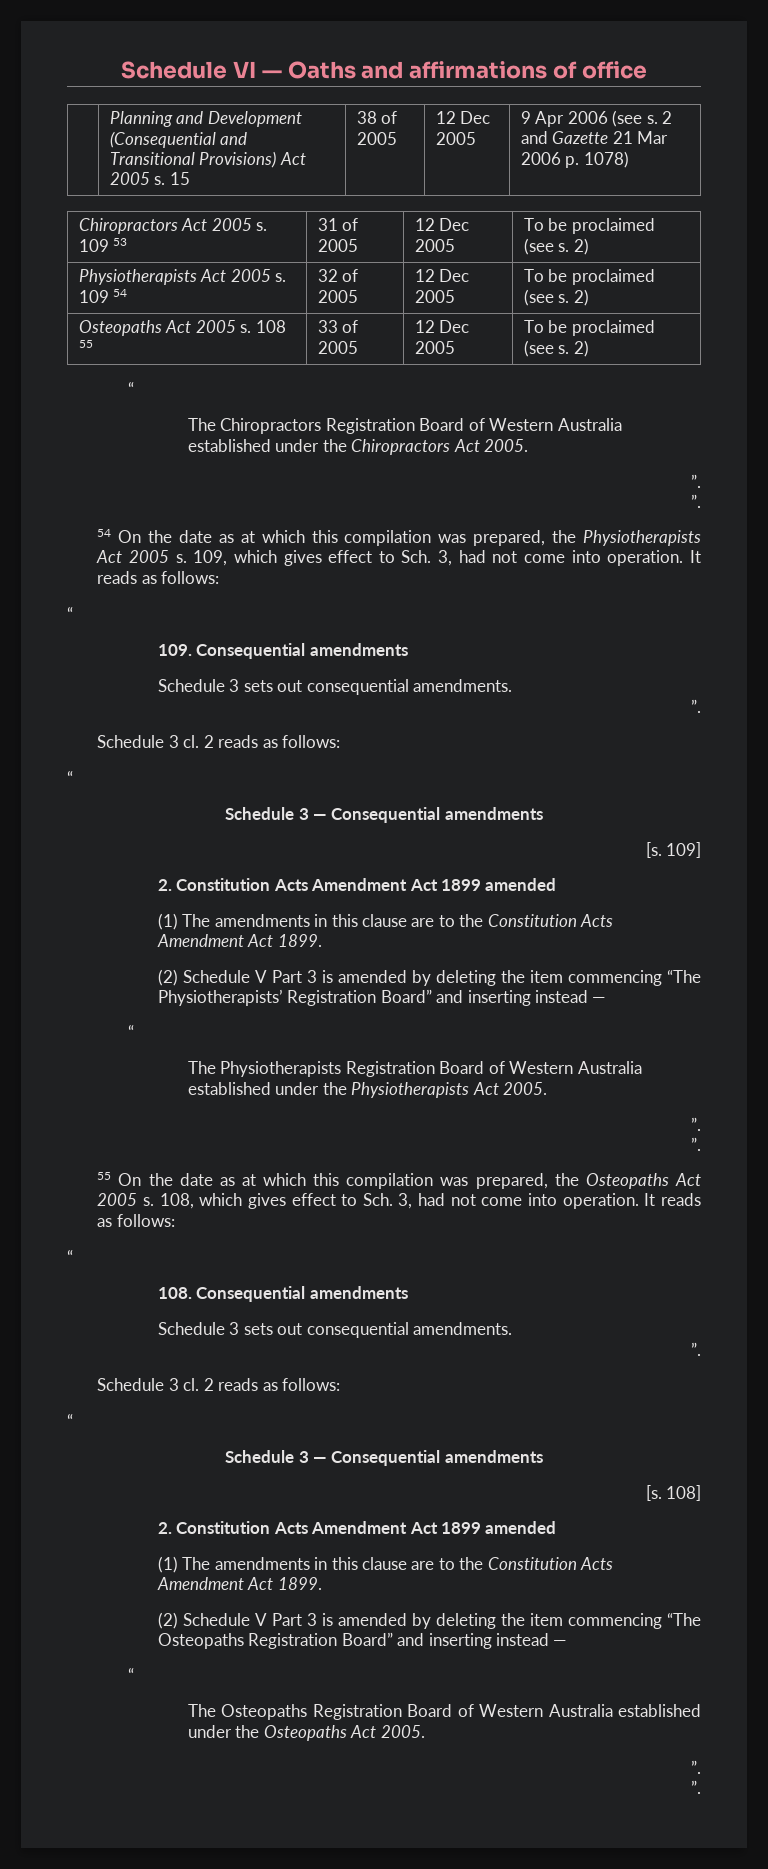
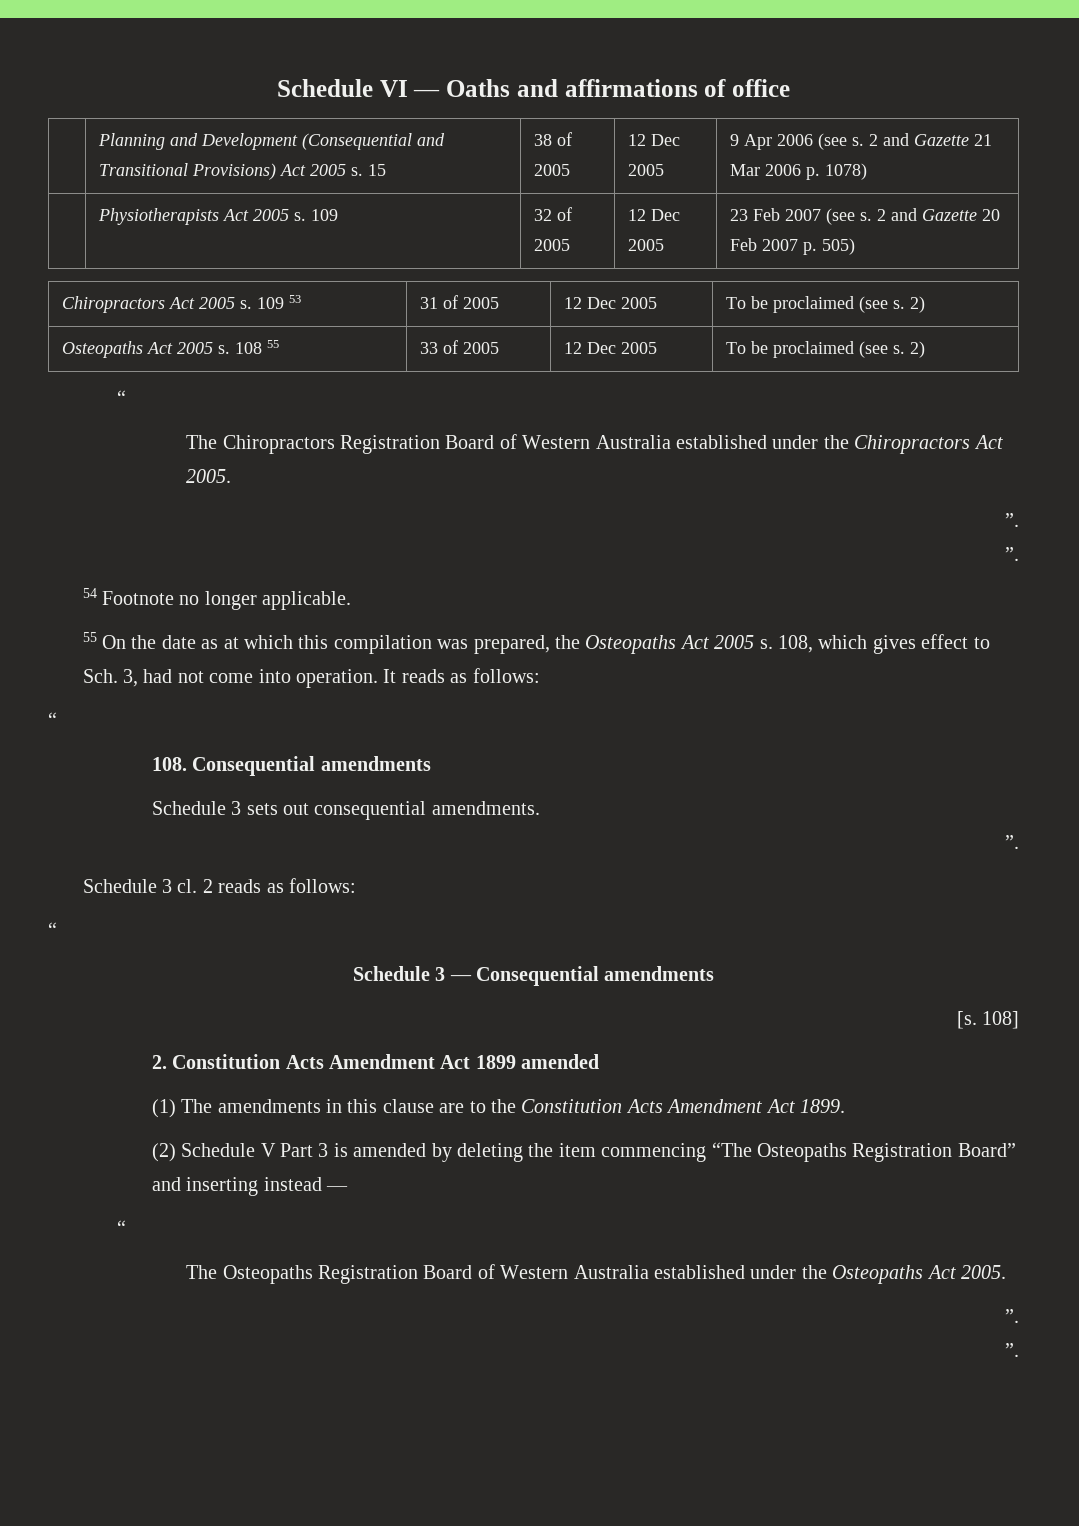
(629, 159) none -> [97,208,338,225] [533,207,572,221] [533,239,570,251] [627,209,680,221] [627,239,664,251] [729,208,1000,225] [729,238,855,255] // | Physiotherapists Act 2005 s. 109 | 32 of 2005 | 12 Dec 2005 | 23 Feb 2007 (see s. 2 and Gazette 20 Feb 2007 p. 505)
[78,269,287,285] [78,289,128,303] [317,269,359,282] [317,290,358,303] [414,269,470,282] [414,290,455,303] [523,269,655,285] [523,289,589,306] // Physiotherapists Act 2005 s. 109 54 | 32 of 2005 | 12 Dec 2005 | To be proclaimed (see s. 2) -> (925, 304) none
[118,530,701,546] [96,550,702,566] [97,571,220,584] [67,607,73,620] [157,643,408,659] [157,679,513,695] [691,699,701,713] [97,735,340,748] [67,771,73,784] [225,807,543,823] [645,842,701,858] [157,878,557,891] [157,913,614,930] [156,934,322,947] [157,969,701,986] [157,989,606,1006] [127,1025,134,1038] [188,1061,642,1077] [188,1082,548,1098] [691,1117,701,1131] [691,1137,701,1151] On the date as at which this compilation was prepared, the Physiotherapists Act 2005 s. 109, which gives effect to Sch. 3, had not come into operation. It reads as follows: // “ // 109. Consequential amendments // Schedule 3 sets out consequential amendments. // ”. // Schedule 3 cl. 2 reads as follows: // “ // Schedule 3 — Consequential amendments // [s. 109] // 2. Constitution Acts Amendment Act 1899 amended // (1) The amendments in this clause are to the Constitution Acts Amendment Act 1899. // (2) Schedule V Part 3 is amended by deleting the item commencing “The Physiotherapists’ Registration Board” and inserting instead — // “ // The Physiotherapists Registration Board of Western Australia established under the Physiotherapists Act 2005. // ”. // ”. -> [101,591,352,610] Footnote no longer applicable.

